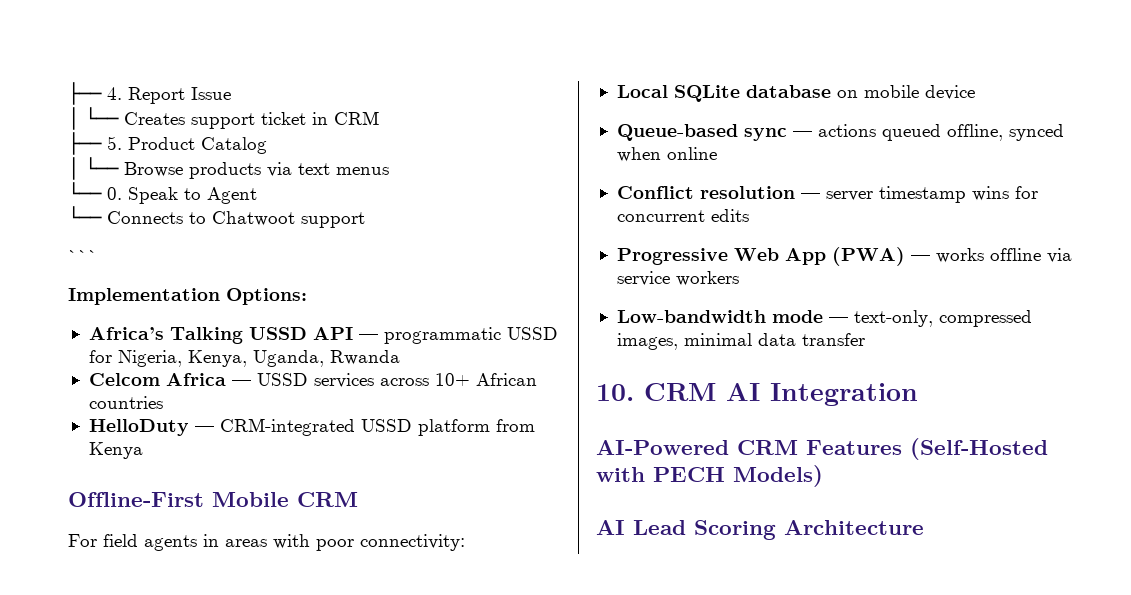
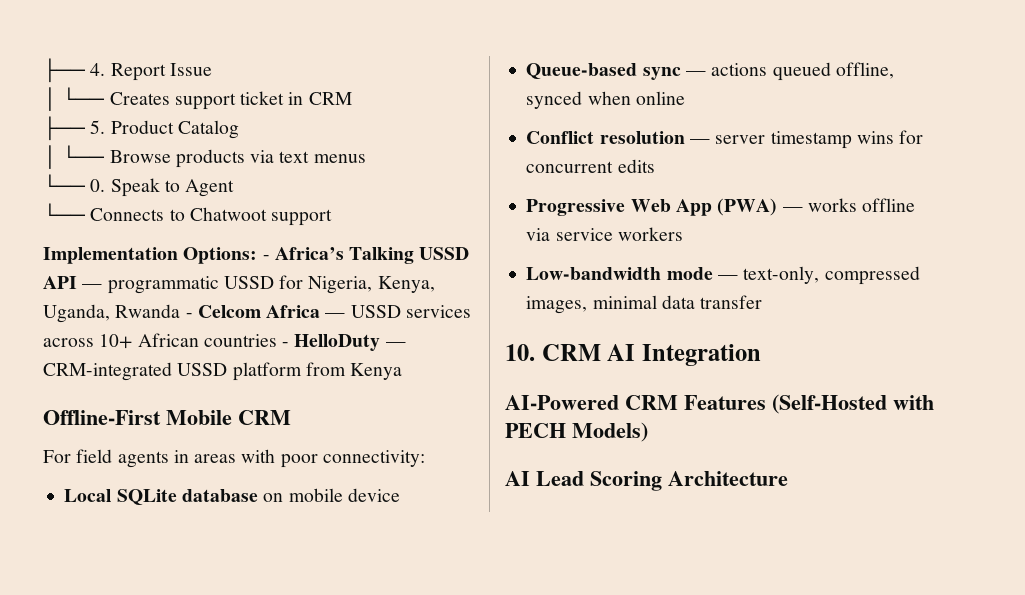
[68,250,98,262] // ``` -> (333, 217) none
(307, 296) // -> [262,255,270,260] -
(400, 357) // -> [185,313,193,318] -
(163, 402) // -> [282,342,290,347] -

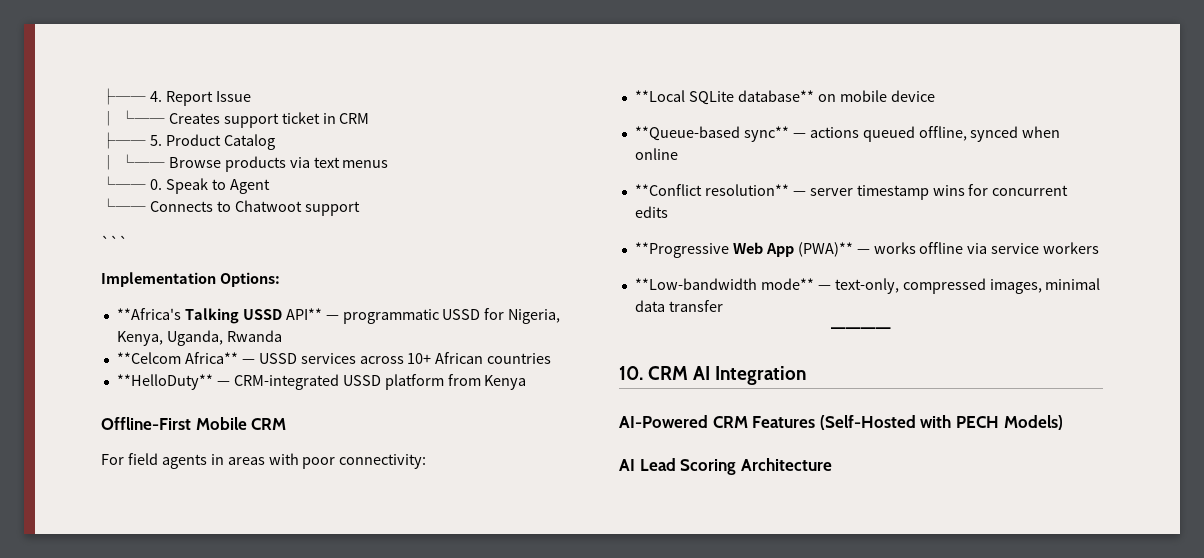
(333, 217) none -> [101,235,128,248] // ```
[262,247,344,260] - Africa’s -> [116,308,181,320] // **Africa's
[43,276,77,289] API -> [285,308,322,320] API**
[185,305,321,318] - Celcom Africa -> [116,352,238,364] // **Celcom Africa**
[282,334,381,351] - HelloDuty -> [116,374,213,390] // **HelloDuty**
[64,489,258,505] Local SQLite database -> [634,90,814,105] **Local SQLite database**
[526,63,681,80] Queue-based sync -> [634,126,789,142] **Queue-based sync**
[526,131,685,144] Conflict resolution -> [634,184,789,196] **Conflict resolution**
[526,199,626,216] Progressive -> [634,242,729,258] **Progressive
[717,198,778,216] (PWA) -> [797,242,853,257] (PWA)**
[526,267,713,280] Low-bandwidth mode -> [634,278,814,290] **Low-bandwidth mode**
(763, 302) none -> [831,327,891,334] // ━━━━

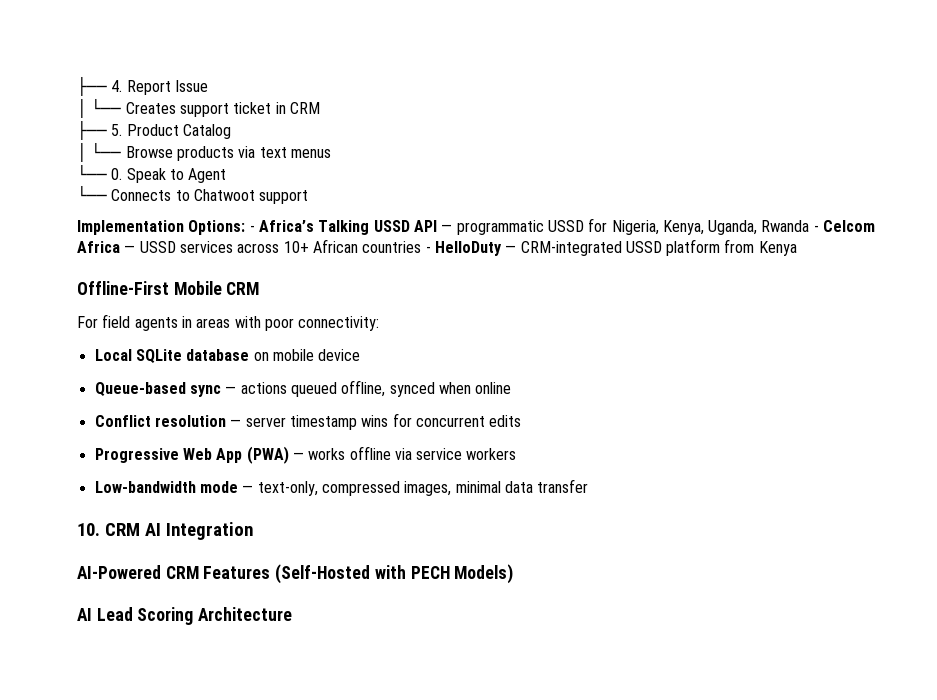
[101,235,128,248] // ``` -> (309, 197) none
[116,308,181,320] // **Africa's -> [249,220,314,232] - Africa’s
[285,308,322,320] API** -> [413,220,437,232] API
[116,352,238,364] // **Celcom Africa** -> [813,220,876,232] [77,241,120,253] - Celcom Africa
[116,374,213,390] // **HelloDuty** -> [425,241,502,256] - HelloDuty
[634,90,814,105] **Local SQLite database** -> [94,349,250,363] Local SQLite database
[634,126,789,142] **Queue-based sync** -> [94,382,221,397] Queue-based sync
[634,184,789,196] **Conflict resolution** -> [94,415,226,427] Conflict resolution
[634,242,729,258] **Progressive -> [94,448,179,463] Progressive
[797,242,853,257] (PWA)** -> [246,446,289,464] (PWA)
[634,278,814,290] **Low-bandwidth mode** -> [94,481,238,493] Low-bandwidth mode
[831,327,891,334] // ━━━━ -> (589, 486) none

